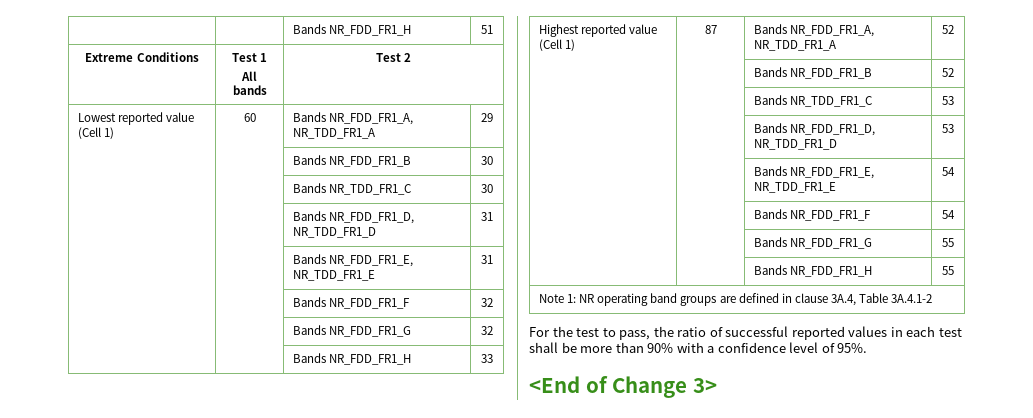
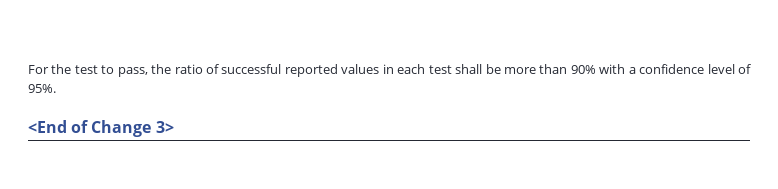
[292,24,412,36] [481,25,493,34] [85,52,199,62] [231,53,268,62] [241,71,257,81] [232,85,267,95] [375,53,412,62] [77,112,195,125] [77,127,115,139] [243,113,256,122] [292,112,414,125] [292,128,375,139] [481,113,493,122] [292,155,412,167] [481,156,493,165] [292,183,412,195] [481,184,493,193] [292,211,415,224] [292,227,376,238] [481,212,493,221] [292,254,414,267] [292,270,375,281] [481,255,493,264] [292,297,411,309] [481,298,493,307] [292,325,412,337] [481,326,493,335] [292,353,412,365] [481,354,493,363] [538,24,658,37] [538,39,576,51] [704,25,717,34] [753,24,875,37] [753,40,836,51] [942,25,954,34] [753,67,873,79] [942,68,954,77] [753,95,873,107] [942,96,954,105] [753,123,876,136] [753,139,837,150] [942,124,954,133] [753,166,875,179] [753,182,836,193] [942,167,955,176] [753,209,872,221] [942,210,955,219] [753,237,873,249] [942,238,954,247] [753,265,873,277] [942,266,954,275] [538,293,933,306] | | Bands NR_FDD_FR1_H | 51 // Extreme Conditions | Test 1 // All bands | Test 2 // Lowest reported value (Cell 1) | 60 | Bands NR_FDD_FR1_A, NR_TDD_FR1_A | 29 // | | Bands NR_FDD_FR1_B | 30 // | | Bands NR_TDD_FR1_C | 30 // | | Bands NR_FDD_FR1_D, NR_TDD_FR1_D | 31 // | | Bands NR_FDD_FR1_E, NR_TDD_FR1_E | 31 // | | Bands NR_FDD_FR1_F | 32 // | | Bands NR_FDD_FR1_G | 32 // | | Bands NR_FDD_FR1_H | 33 // Highest reported value (Cell 1) | 87 | Bands NR_FDD_FR1_A, NR_TDD_FR1_A | 52 // | | Bands NR_FDD_FR1_B | 52 // | | Bands NR_TDD_FR1_C | 53 // | | Bands NR_FDD_FR1_D, NR_TDD_FR1_D | 53 // | | Bands NR_FDD_FR1_E, NR_TDD_FR1_E | 54 // | | Bands NR_FDD_FR1_F | 54 // | | Bands NR_FDD_FR1_G | 55 // | | Bands NR_FDD_FR1_H | 55 // Note 1: NR operating band groups are defined in clause 3A.4, Table 3A.4.1-2 // -> (28, 69) none

